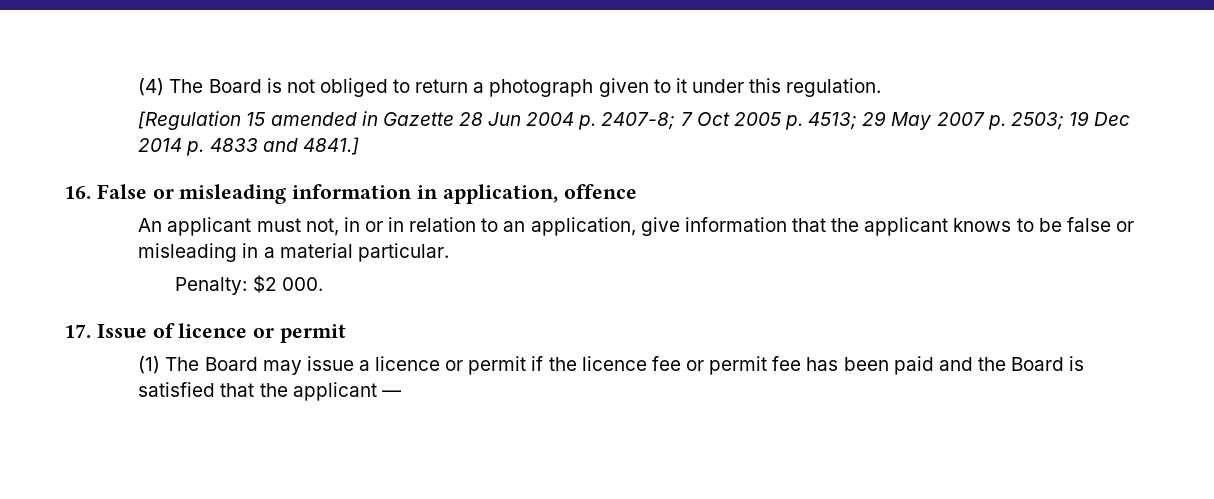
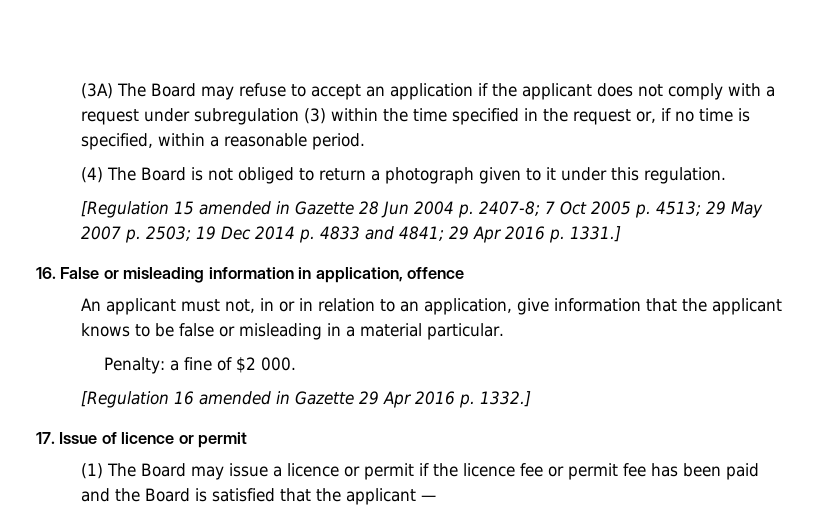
(138, 87) none -> [81,83,776,100] [81,108,751,125] [81,133,366,150] (3A) The Board may refuse to accept an application if the applicant does not comply with a request under subregulation (3) within the time specified in the request or, if no time is specified, within a reasonable period. //
[302,137,359,155] 4841.] -> [399,226,622,243] 4841; 29 Apr 2016 p. 1331.]
(248, 286) none -> [169,357,232,371] a fine of
(323, 284) none -> [81,391,532,408] // [Regulation 16 amended in Gazette 29 Apr 2016 p. 1332.]

